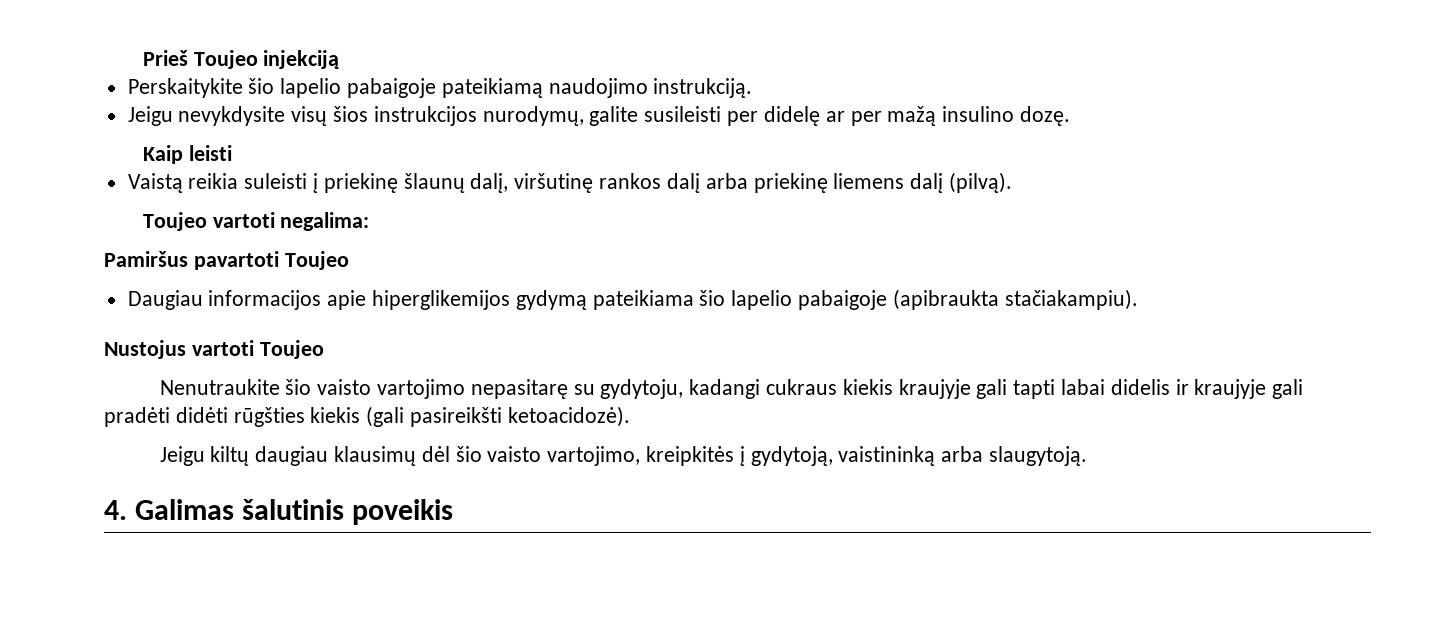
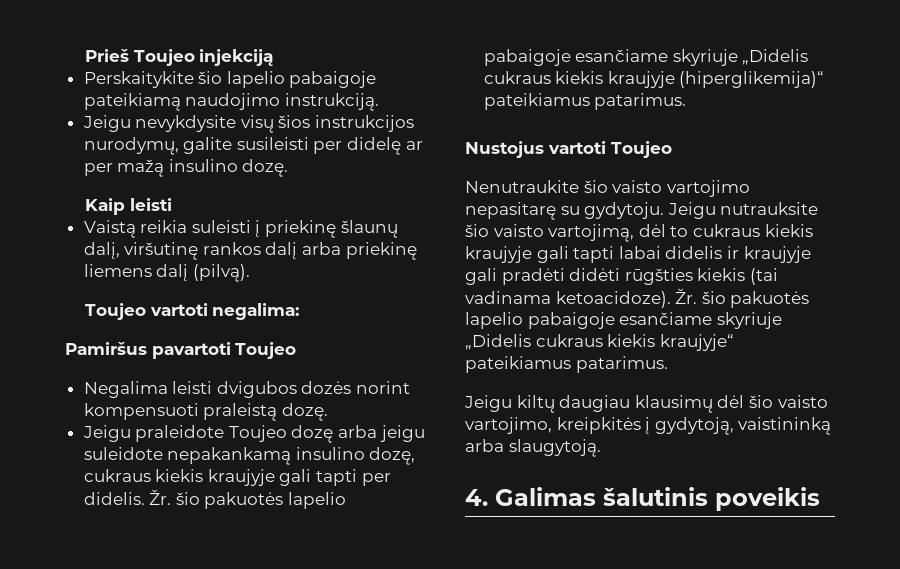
[127,289,1138,310] Daugiau informacijos apie hiperglikemijos gydymą pateikiama šio lapelio pabaigoje (apibraukta stačiakampiu). -> [83,381,411,398] [83,403,328,421] [82,425,425,443] [83,447,416,465] [83,469,391,486] [83,489,347,509] [483,49,809,66] [483,71,825,88] [483,93,687,110] Negalima leisti dvigubos dozės norint kompensuoti praleistą dozę. // Jeigu praleidote Toujeo dozę arba jeigu suleidote nepakankamą insulino dozę, cukraus kiekis kraujyje gali tapti per didelis. Žr. šio pakuotės lapelio pabaigoje esančiame skyriuje „Didelis cukraus kiekis kraujyje (hiperglikemija)“ pateikiamus patarimus.
[600,379,761,399] gydytoju, kadangi -> [584,202,819,219] [465,224,689,242] gydytoju. Jeigu nutrauksite šio vaisto vartojimą, dėl to
[366,406,630,427] (gali pasireikšti ketoacidozė). -> [749,268,778,285] [465,288,810,308] [465,312,782,329] [465,334,734,351] [465,356,668,373] (tai vadinama ketoacidoze). Žr. šio pakuotės lapelio pabaigoje esančiame skyriuje „Didelis cukraus kiekis kraujyje“ pateikiamus patarimus.

